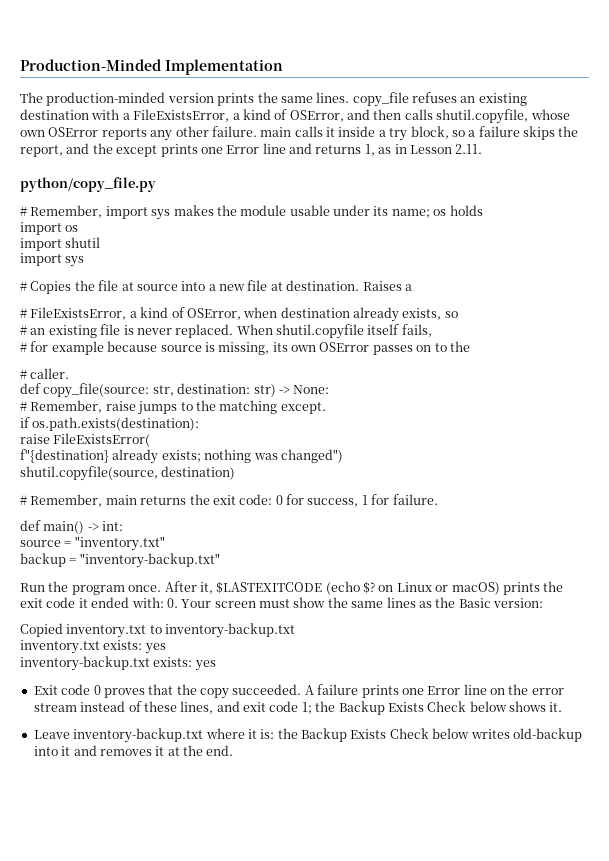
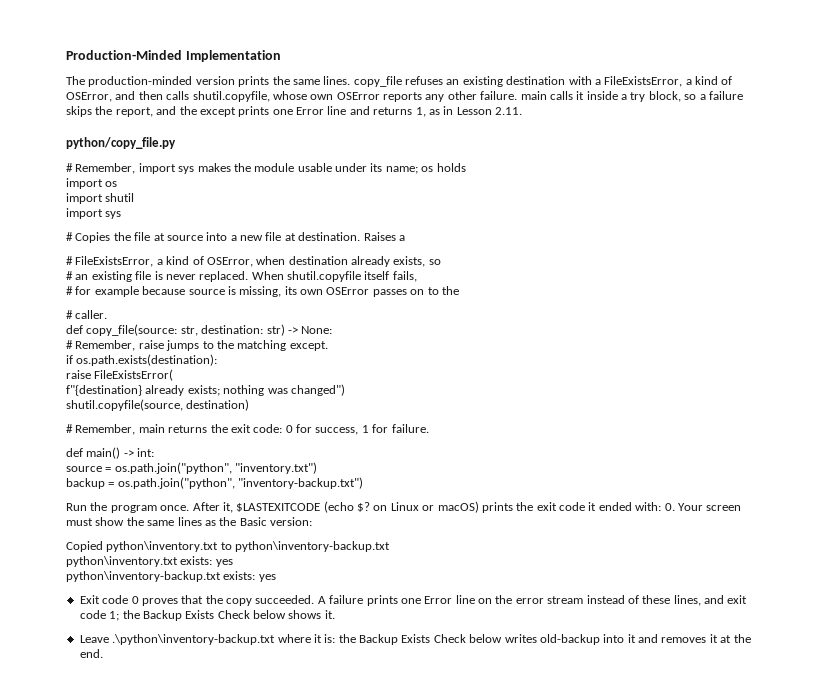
[74,536,165,551] "inventory.txt" -> [114,462,318,474] os.path.join("python", "inventory.txt")
[79,553,220,568] "inventory-backup.txt" -> [117,477,364,489] os.path.join("python", "inventory-backup.txt")
[66,623,296,638] [20,640,166,654] [20,656,150,671] inventory.txt to inventory-backup.txt // inventory.txt exists: yes // inventory-backup.txt -> [106,541,391,552] [66,556,233,567] [66,571,221,582] python\inventory.txt to python\inventory-backup.txt // python\inventory.txt exists: yes // python\inventory-backup.txt
[73,728,204,743] inventory-backup.txt -> [112,634,276,645] .\python\inventory-backup.txt

